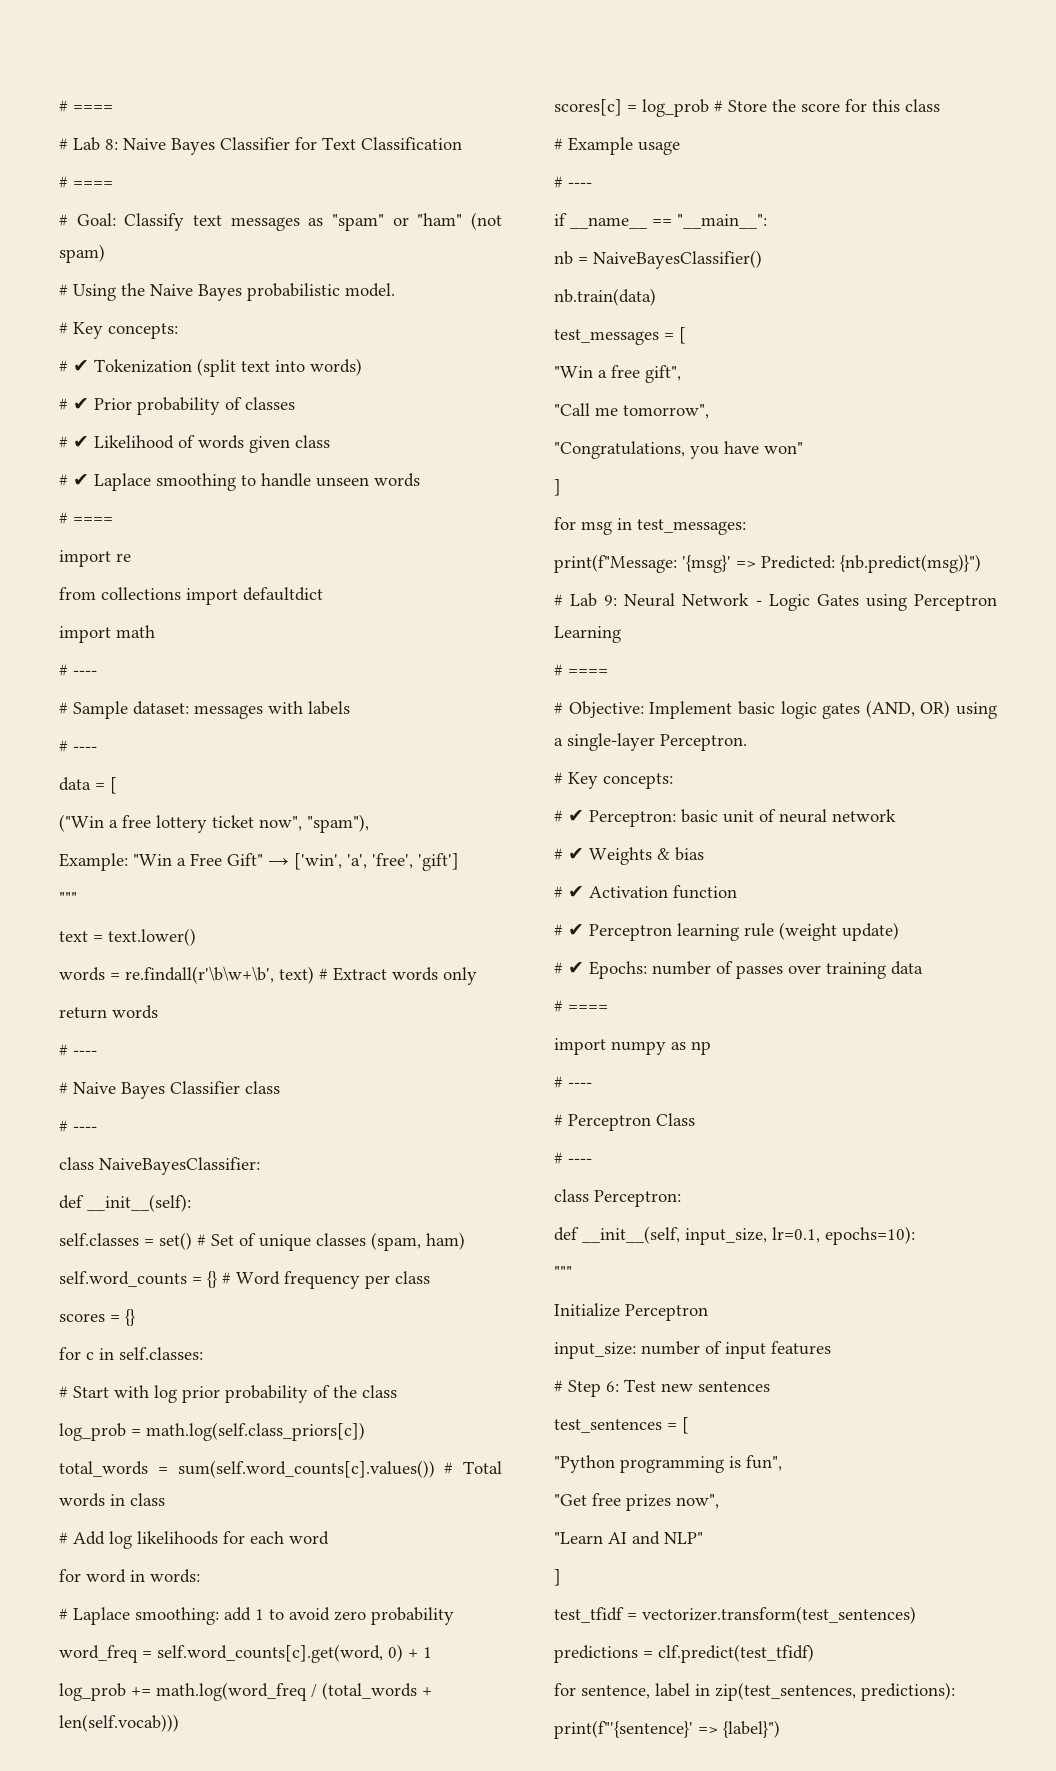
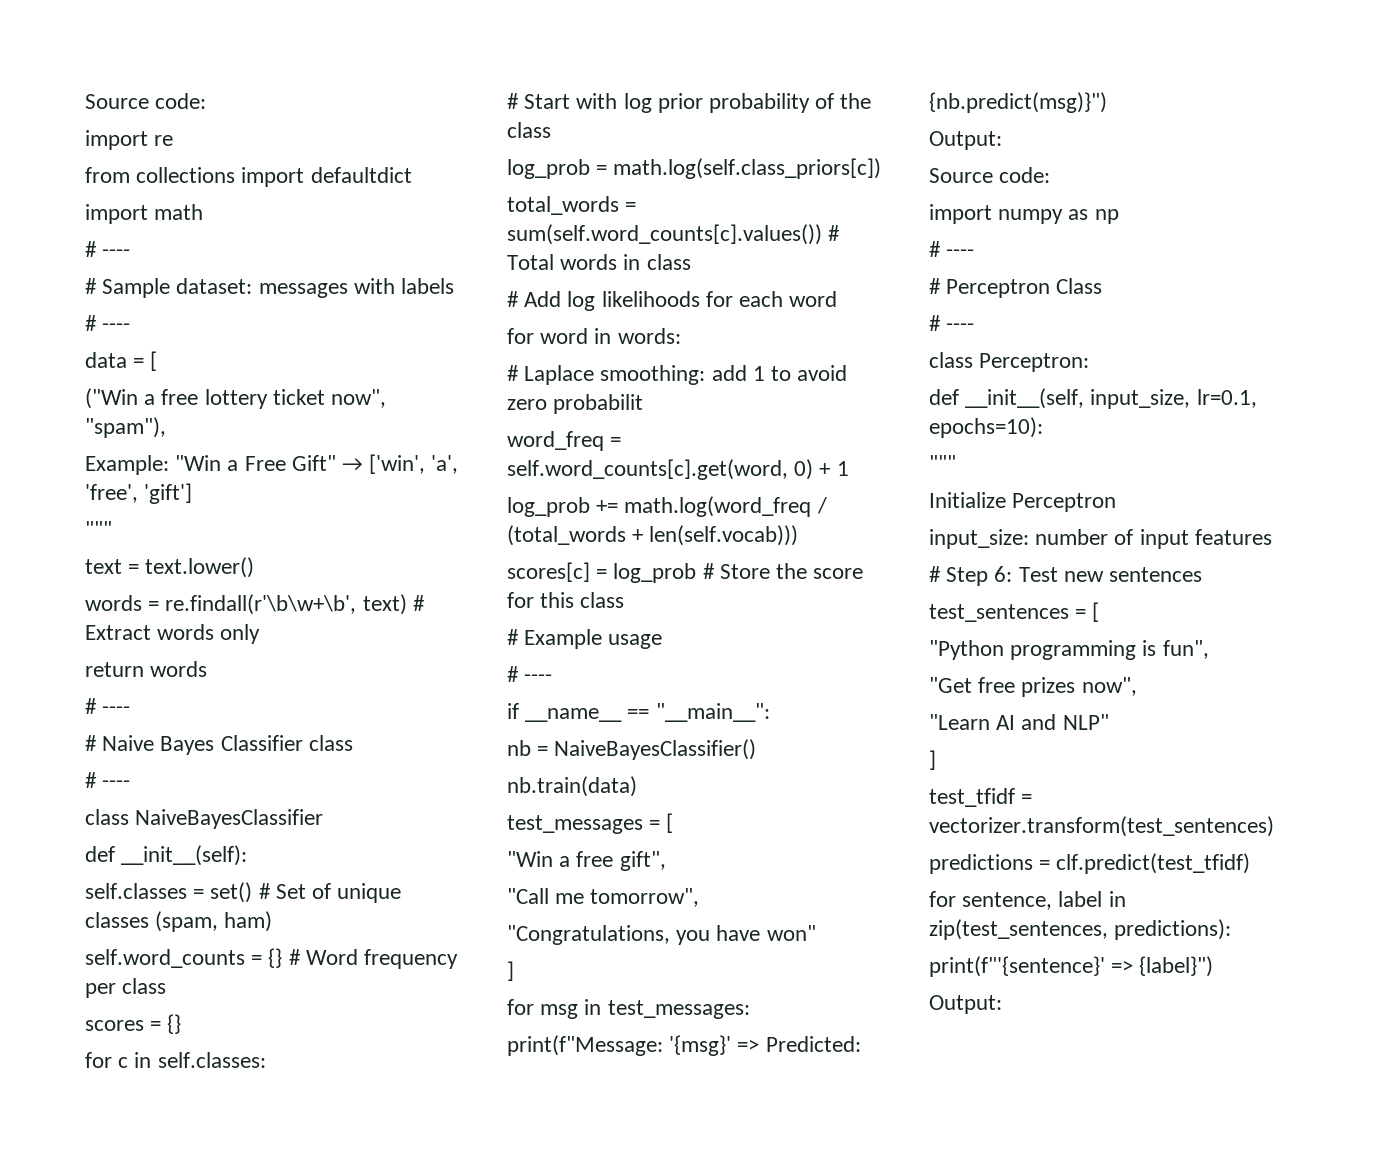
[59,100,113,112] [59,137,462,155] [59,176,113,188] [59,212,503,231] [59,244,105,263] [59,283,395,301] [59,322,178,339] [59,358,362,377] [59,397,295,415] [59,435,330,453] [59,473,420,491] [59,512,113,524] # ==== // # Lab 8: Naive Bayes Classifier for Text Classification // # ==== // # Goal: Classify text messages as "spam" or "ham" (not spam) // # Using the Naive Bayes probabilistic model. // # Key concepts: // # ✔ Tokenization (split text into words) // # ✔ Prior probability of classes // # ✔ Likelihood of words given class // # ✔ Laplace smoothing to handle unseen words // # ==== -> [85,93,207,109] Source code:
[99,1157,260,1175] NaiveBayesClassifier: -> [135,809,324,829] NaiveBayesClassifier
[371,1607,454,1625] probability -> [553,394,644,414] probabilit
[554,593,997,611] [554,626,621,643] [554,664,608,676] [554,700,997,719] [554,733,747,751] [554,772,673,789] [554,809,896,827] [554,847,704,865] [554,885,737,899] [554,922,899,941] [554,961,923,979] [554,1000,608,1012] # Lab 9: Neural Network - Logic Gates using Perceptron Learning // # ==== // # Objective: Implement basic logic gates (AND, OR) using a single-layer Perceptron. // # Key concepts: // # ✔ Perceptron: basic unit of neural network // # ✔ Weights & bias // # ✔ Activation function // # ✔ Perceptron learning rule (weight update) // # ✔ Epochs: number of passes over training data // # ==== -> [929,131,1002,150] [929,167,1051,183] Output: // Source code:
(780, 1729) none -> [929,995,1002,1014] // Output:

